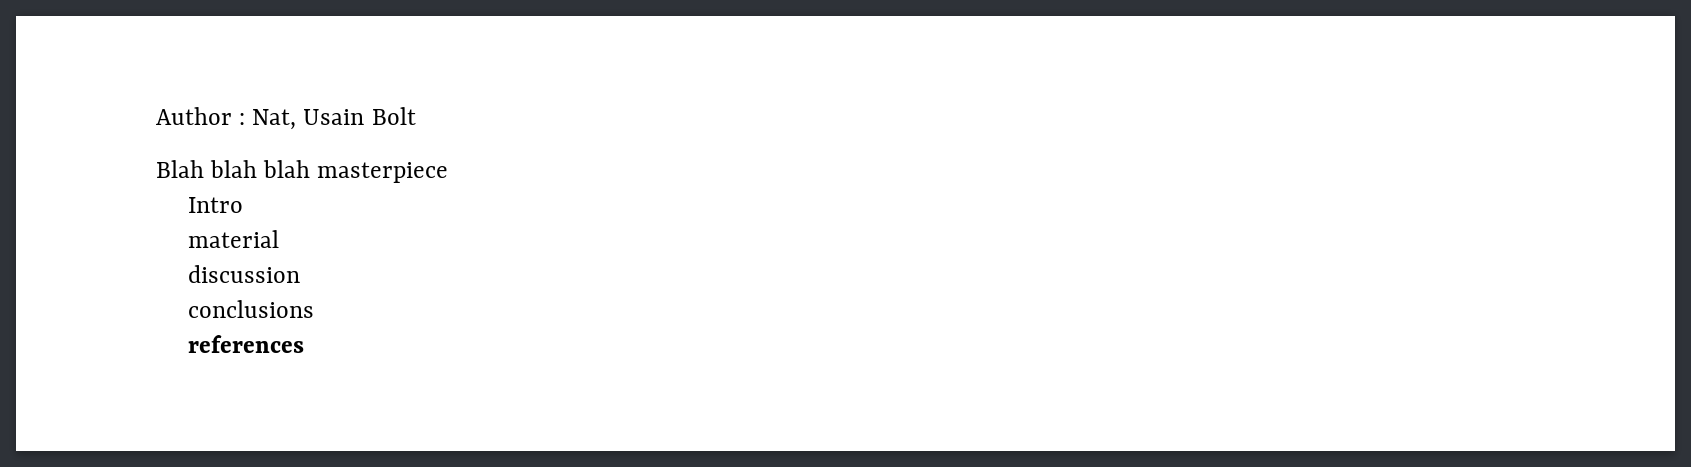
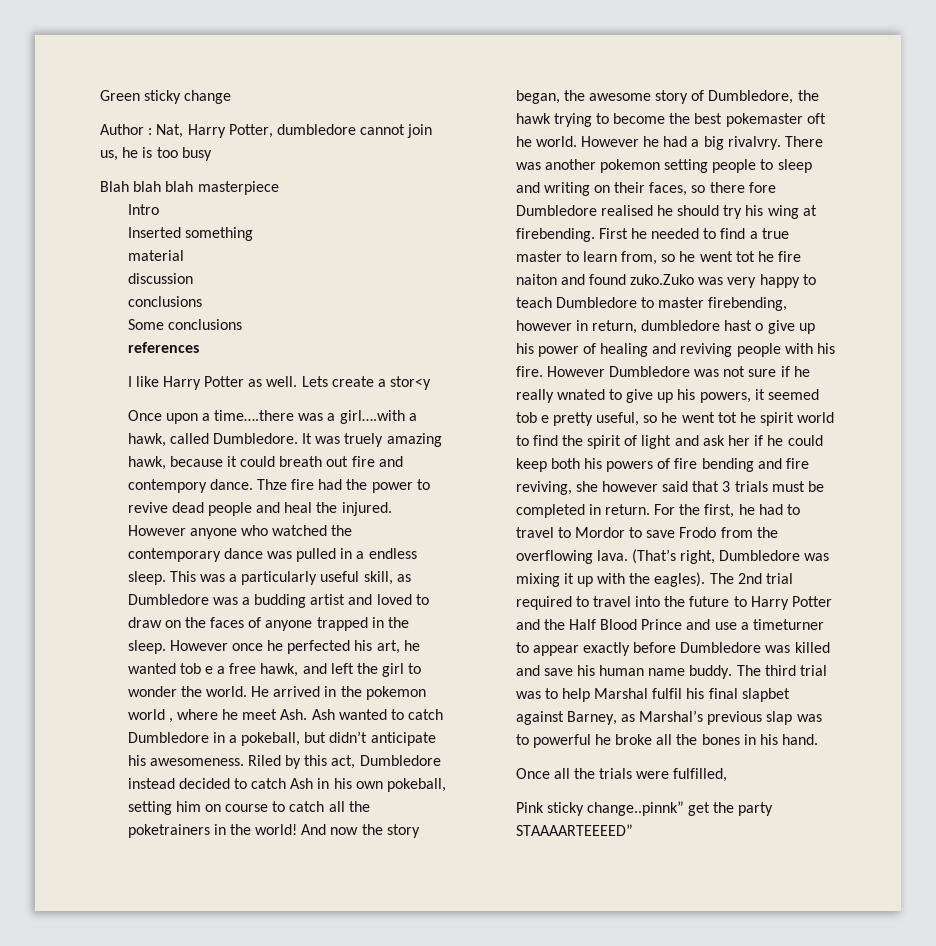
[156,107,416,130] Author : Nat, Usain Bolt -> [100,90,232,104] [100,124,433,138] [100,147,212,161] Green sticky change // Author : Nat, Harry Potter, dumbledore cannot join us, he is too busy
(243, 205) none -> [127,227,253,241] // Inserted something
(314, 309) none -> [127,319,242,330] // Some conclusions
(304, 344) none -> [127,376,432,390] [127,410,417,424] [127,433,442,447] [127,456,403,470] [127,479,430,493] [127,502,392,516] [127,525,353,539] [127,548,417,562] [127,571,411,585] [127,594,429,608] [127,617,410,631] [127,640,420,654] [127,663,422,677] [127,686,426,700] [127,709,444,723] [127,731,436,746] [127,755,441,769] [127,778,447,792] [127,801,370,815] [127,824,420,838] [515,90,819,104] [515,113,826,127] [515,136,824,150] [515,159,812,173] [515,182,776,196] [515,205,817,219] [515,228,789,242] [515,251,802,265] [515,274,816,288] [515,297,788,311] [515,320,815,334] [515,343,836,357] [515,366,810,377] [515,389,820,403] [515,412,835,426] [515,435,823,449] [515,458,810,472] [515,481,825,495] [515,504,801,518] [515,527,778,538] [515,549,830,564] [515,572,794,587] [515,596,833,610] [515,619,825,630] [515,642,830,656] [515,665,828,679] [515,688,790,702] [515,710,822,725] [515,734,819,748] [515,768,728,782] [515,801,774,816] [515,824,633,836] // I like Harry Potter as well. Lets create a stor<y // Once upon a time….there was a girl….with a hawk, called Dumbledore. It was truely amazing hawk, because it could breath out fire and contempory dance. Thze fire had the power to revive dead people and heal the injured. However anyone who watched the contemporary dance was pulled in a endless sleep. This was a particularly useful skill, as Dumbledore was a budding artist and loved to draw on the faces of anyone trapped in the sleep. However once he perfected his art, he wanted tob e a free hawk, and left the girl to wonder the world. He arrived in the pokemon world , where he meet Ash. Ash wanted to catch Dumbledore in a pokeball, but didn’t anticipate his awesomeness. Riled by this act, Dumbledore instead decided to catch Ash in his own pokeball, setting him on course to catch all the poketrainers in the world! And now the story began, the awesome story of Dumbledore, the hawk trying to become the best pokemaster oft he world. However he had a big rivalvry. There was another pokemon setting people to sleep and writing on their faces, so there fore Dumbledore realised he should try his wing at firebending. First he needed to find a true master to learn from, so he went tot he fire naiton and found zuko.Zuko was very happy to teach Dumbledore to master firebending, however in return, dumbledore hast o give up his power of healing and reviving people with his fire. However Dumbledore was not sure if he really wnated to give up his powers, it seemed tob e pretty useful, so he went tot he spirit world to find the spirit of light and ask her if he could keep both his powers of fire bending and fire reviving, she however said that 3 trials must be completed in return. For the first, he had to travel to Mordor to save Frodo from the overflowing lava. (That’s right, Dumbledore was mixing it up with the eagles). The 2nd trial required to travel into the future to Harry Potter and the Half Blood Prince and use a timeturner to appear exactly before Dumbledore was killed and save his human name buddy. The third trial was to help Marshal fulfil his final slapbet against Barney, as Marshal’s previous slap was to powerful he broke all the bones in his hand. // Once all the trials were fulfilled, // Pink sticky change..pinnk” get the party STAAAARTEEEED”

